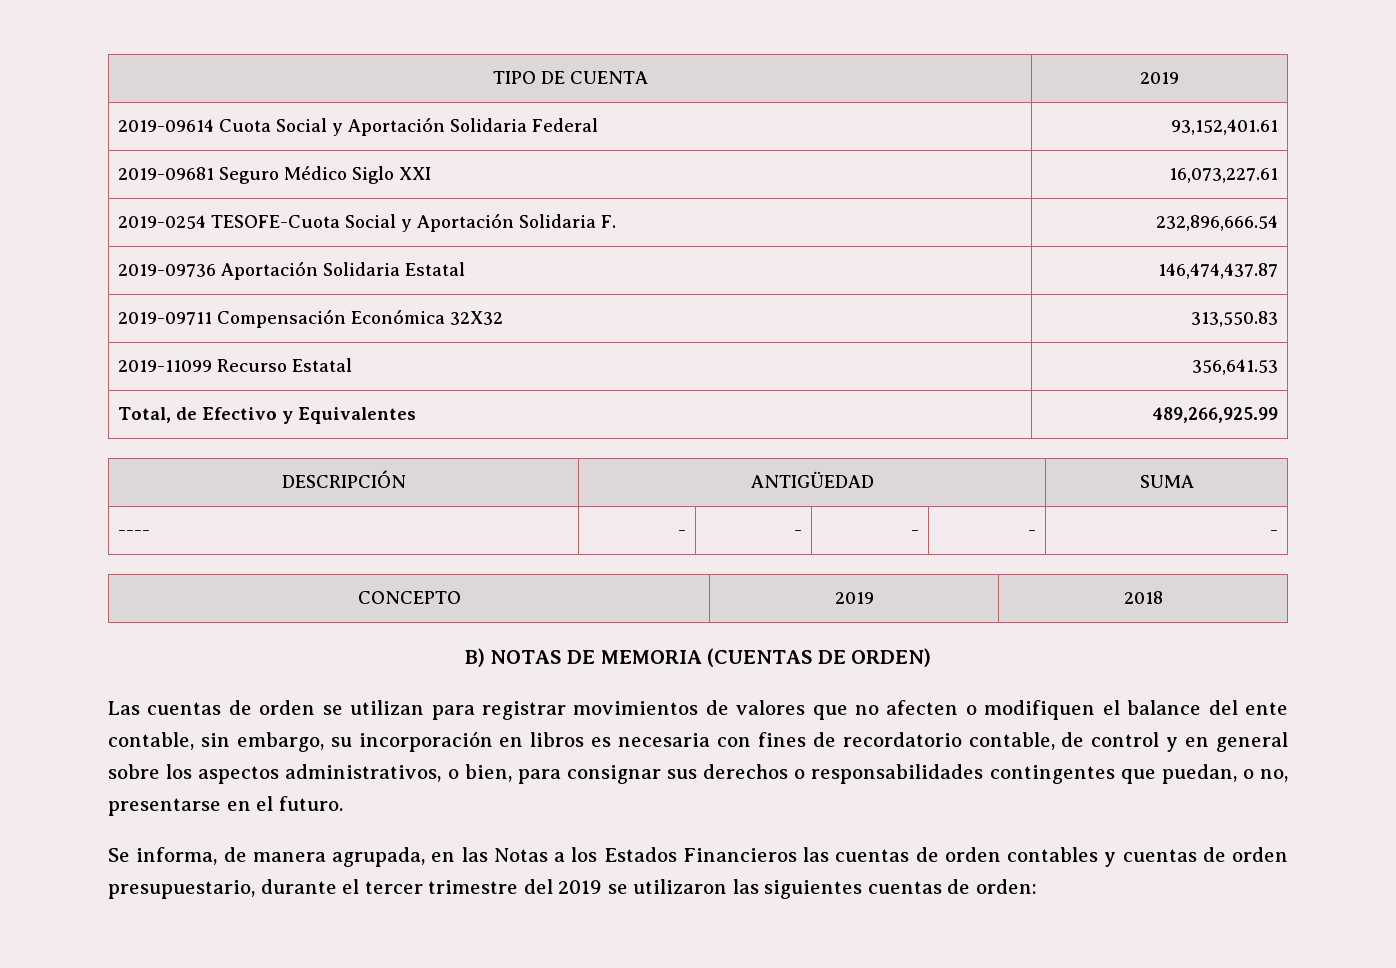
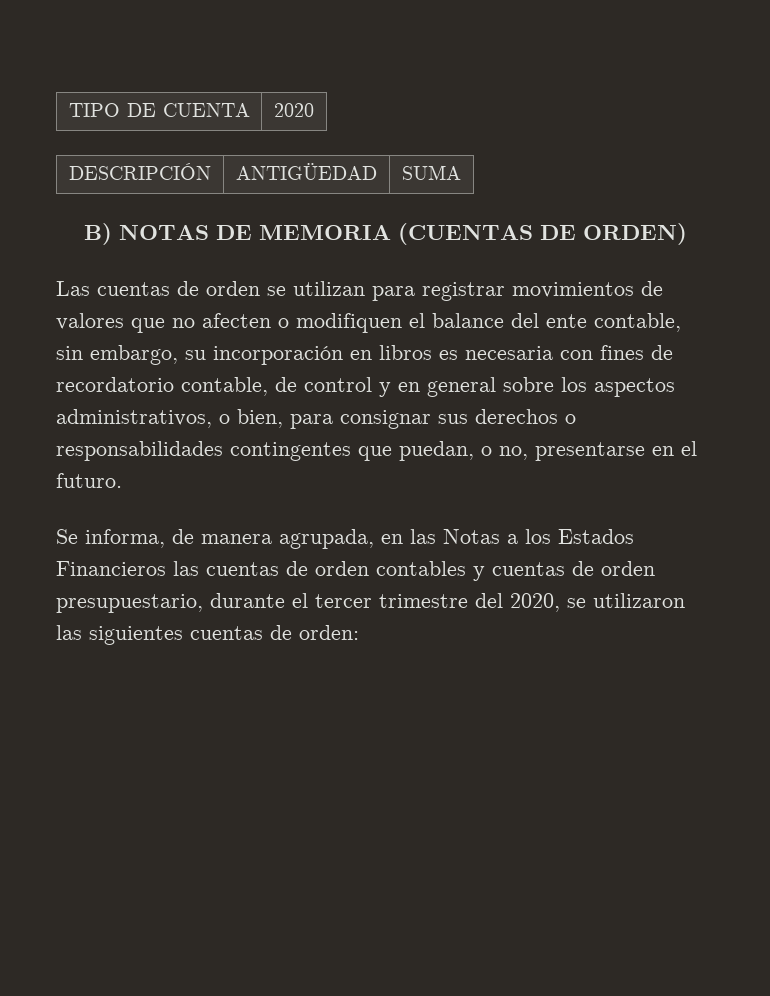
[1140,72,1179,84] [117,117,598,136] [1171,119,1279,135] [117,166,431,184] [1169,168,1279,183] [117,213,616,232] [1156,215,1279,231] [117,261,465,280] [1158,263,1279,279] [117,309,503,328] [1191,311,1279,327] [117,358,352,372] [1192,359,1279,375] [117,407,416,424] [1152,407,1279,423] [281,470,406,488] [750,471,874,488] [1139,475,1194,488] [117,530,150,536] [678,530,687,536] [794,530,803,536] [911,530,920,536] [1028,530,1037,536] [1270,530,1279,536] [357,591,461,604] [834,592,874,604] [1123,591,1163,604] 2019 // 2019-09614 Cuota Social y Aportación Solidaria Federal | 93,152,401.61 // 2019-09681 Seguro Médico Siglo XXI | 16,073,227.61 // 2019-0254 TESOFE-Cuota Social y Aportación Solidaria F. | 232,896,666.54 // 2019-09736 Aportación Solidaria Estatal | 146,474,437.87 // 2019-09711 Compensación Económica 32X32 | 313,550.83 // 2019-11099 Recurso Estatal | 356,641.53 // Total, de Efectivo y Equivalentes | 489,266,925.99 // DESCRIPCIÓN | ANTIGÜEDAD | SUMA // ---- | - | - | - | - | - // CONCEPTO | 2019 | 2018 -> [274,103,314,117] [69,163,211,180] [235,163,377,180] [402,165,461,180] 2020 // DESCRIPCIÓN | ANTIGÜEDAD | SUMA
[558,880,603,894] 2019 -> [510,593,560,612] 2020,

